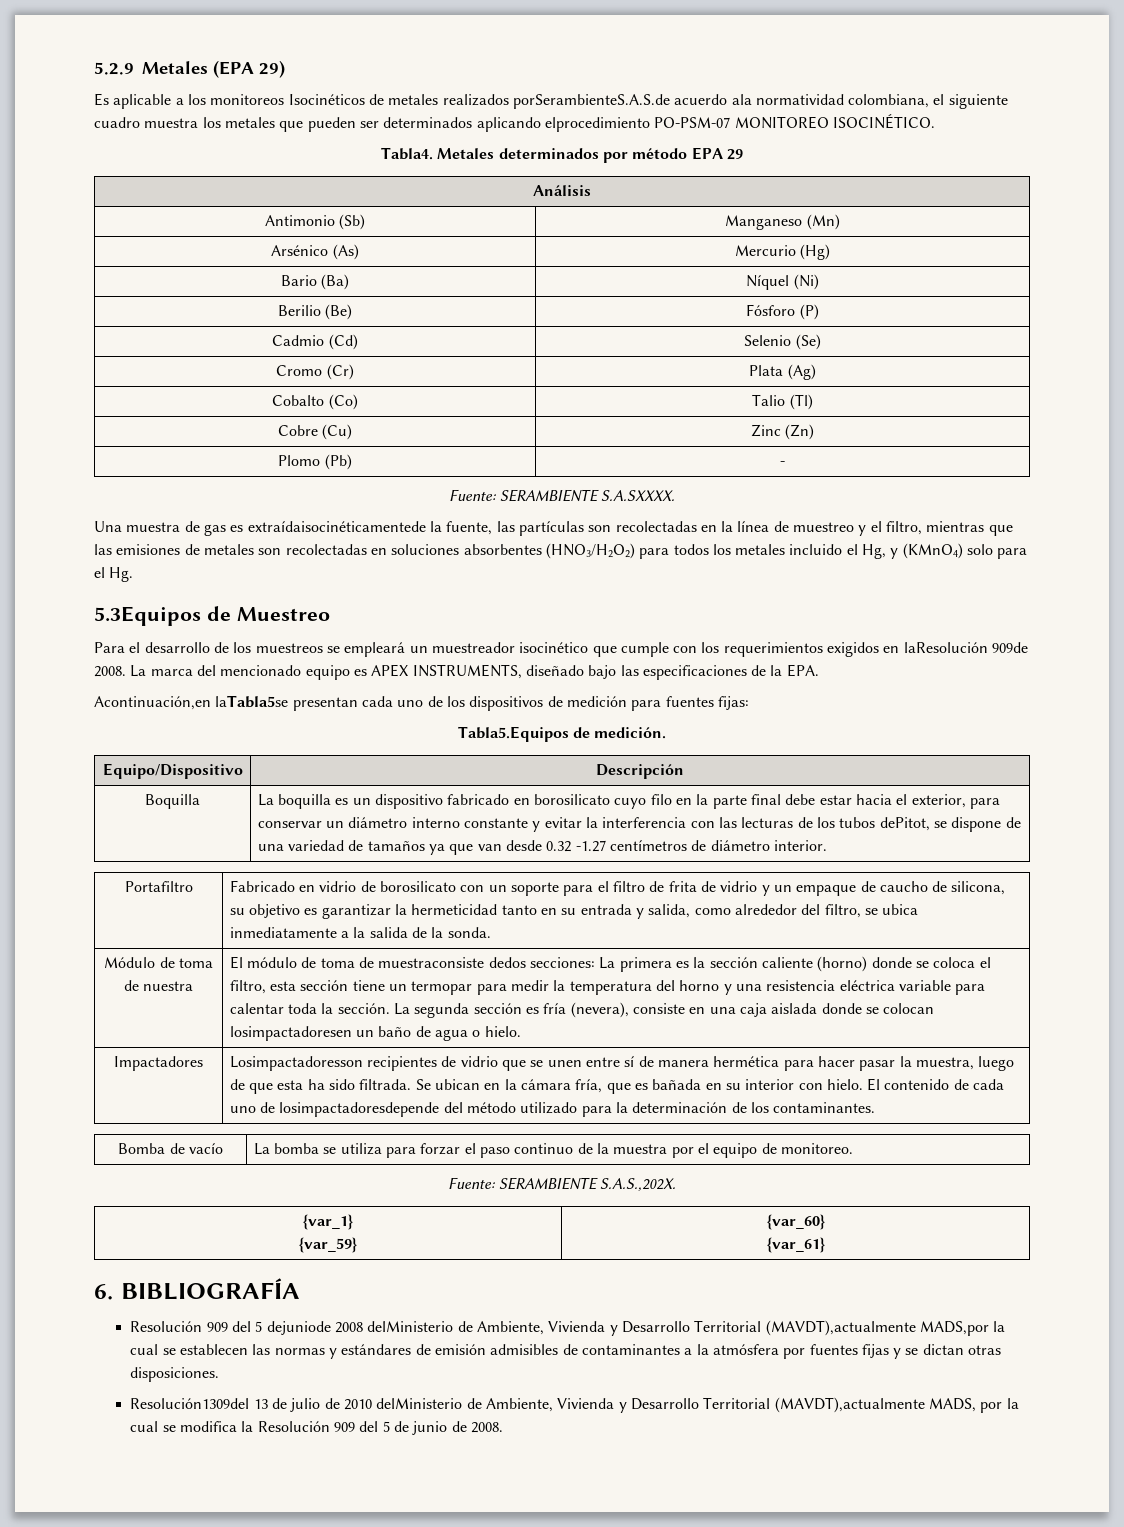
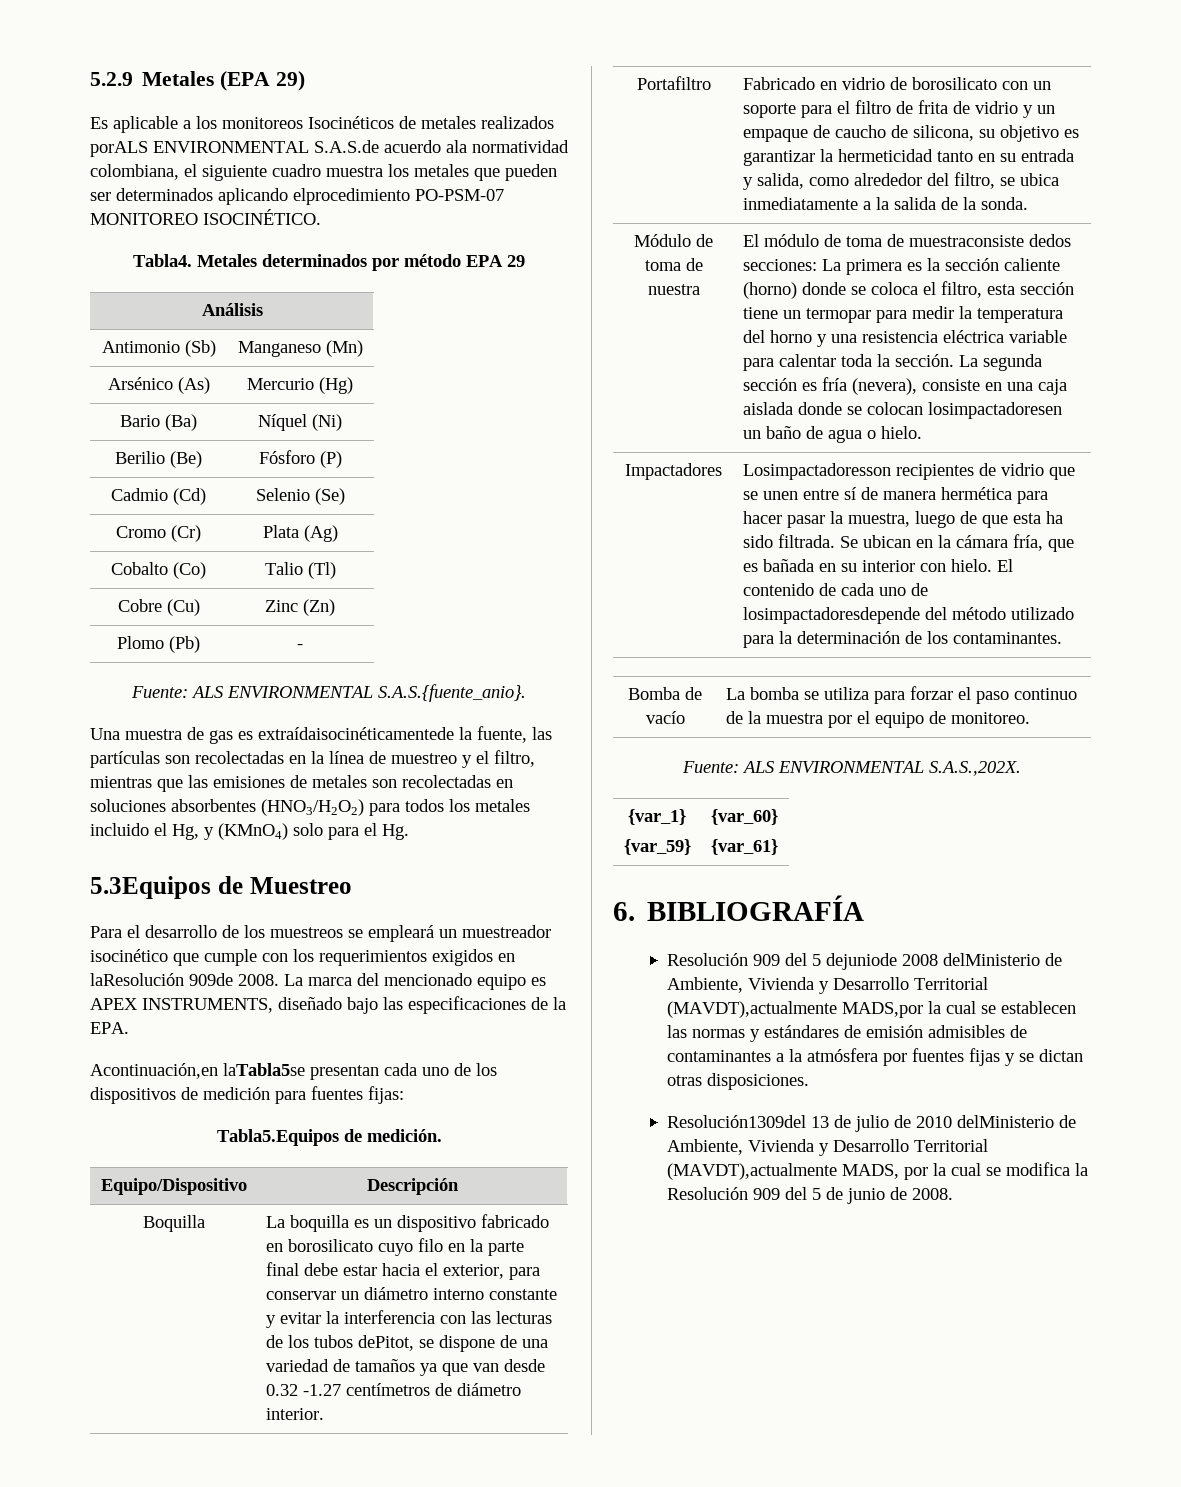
[512,94,670,109] porSerambienteS.A.S.de -> [90,140,379,157] porALS ENVIRONMENTAL S.A.S.de
[500,489,676,502] SERAMBIENTE S.A.SXXXX. -> [191,684,526,702] ALS ENVIRONMENTAL S.A.S.{fuente_anio}.
[499,1177,598,1190] SERAMBIENTE -> [742,761,924,773] ALS ENVIRONMENTAL

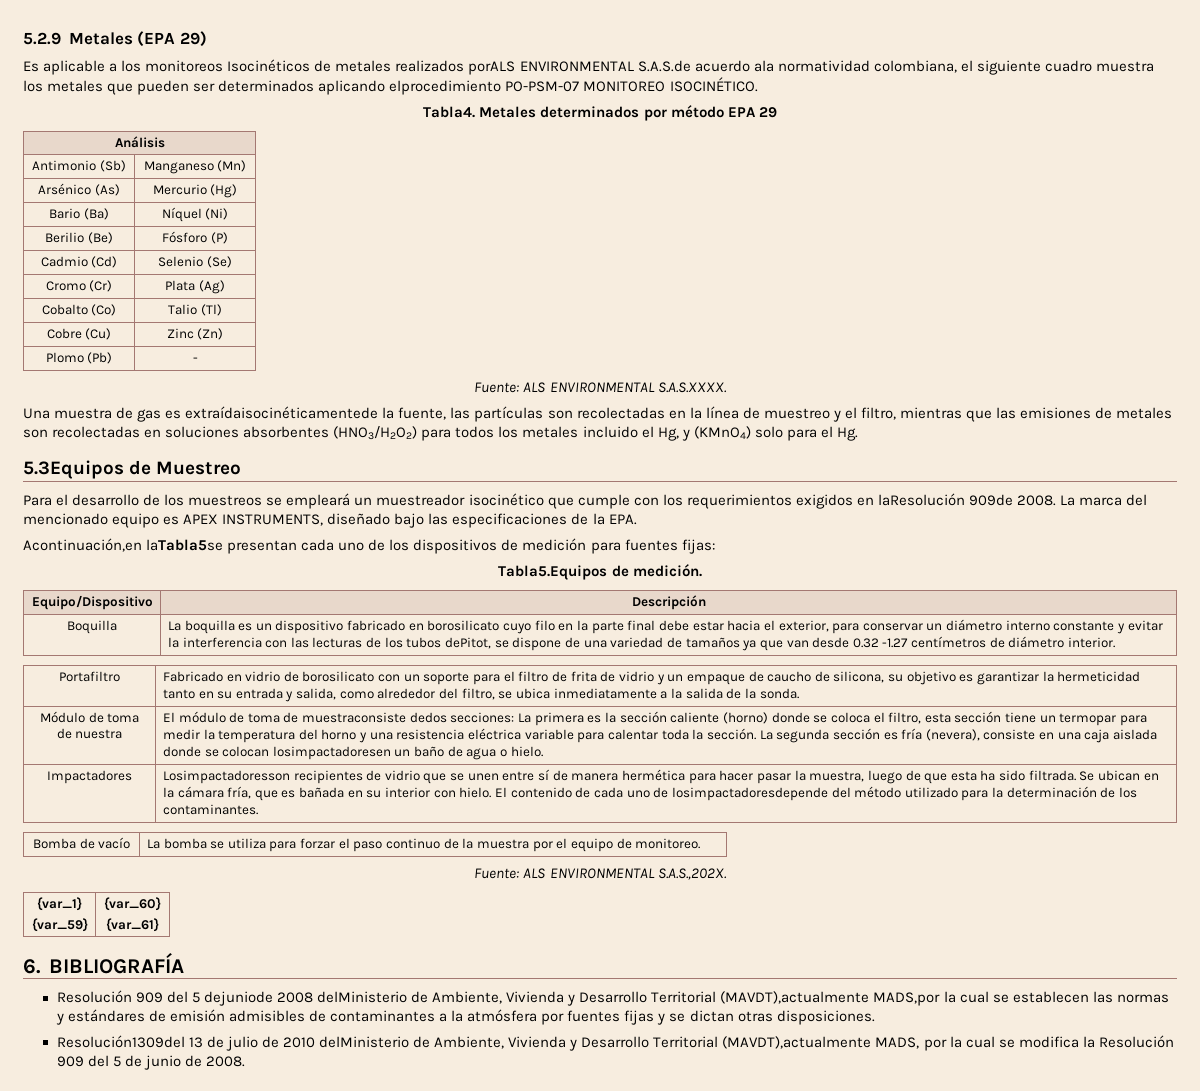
[378,684,526,702] S.A.S.{fuente_anio}. -> [657,382,727,393] S.A.S.XXXX.

